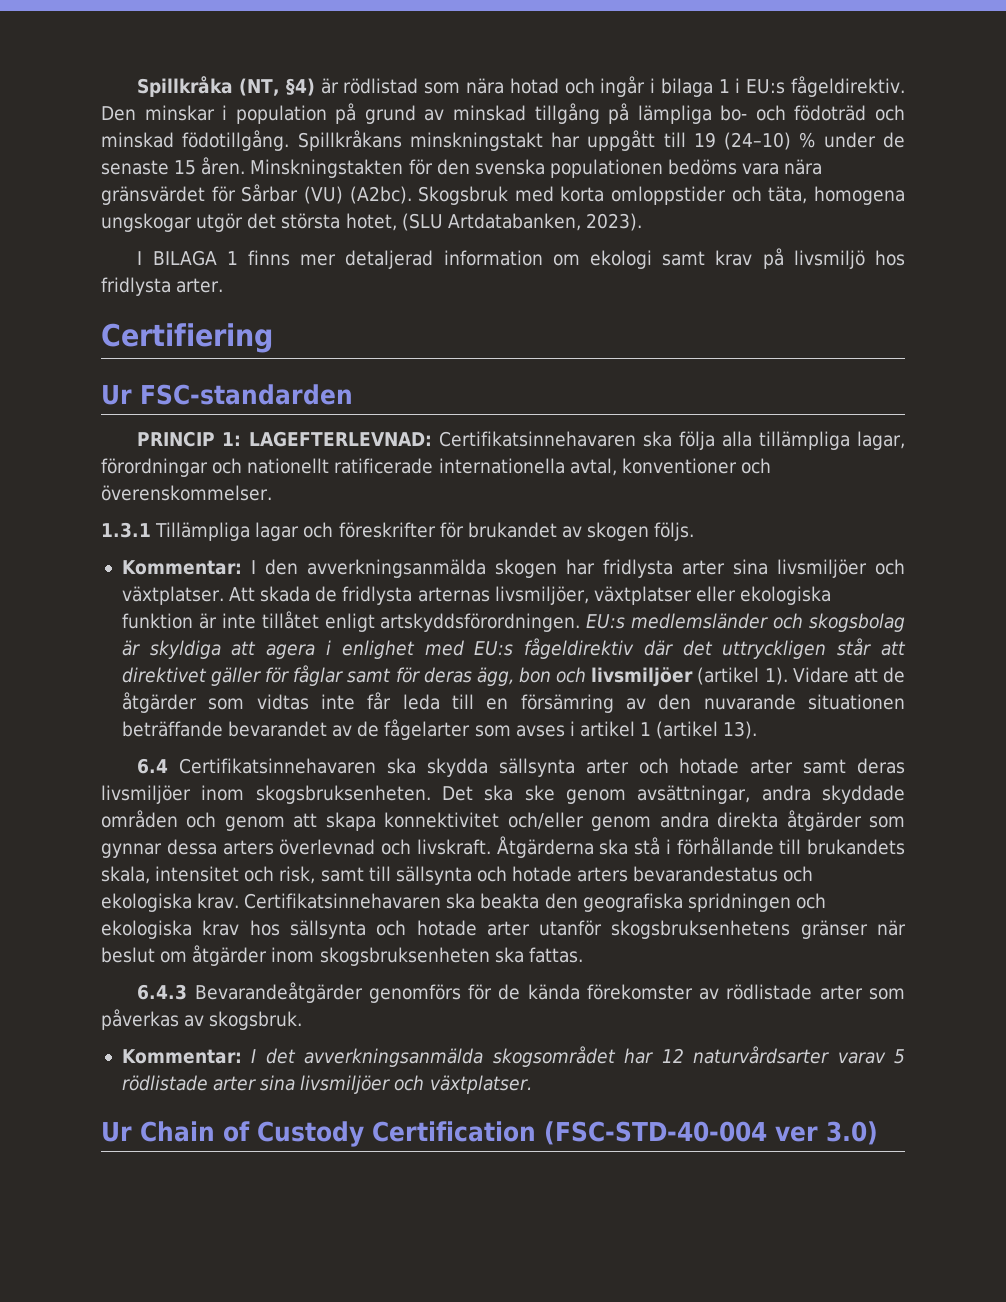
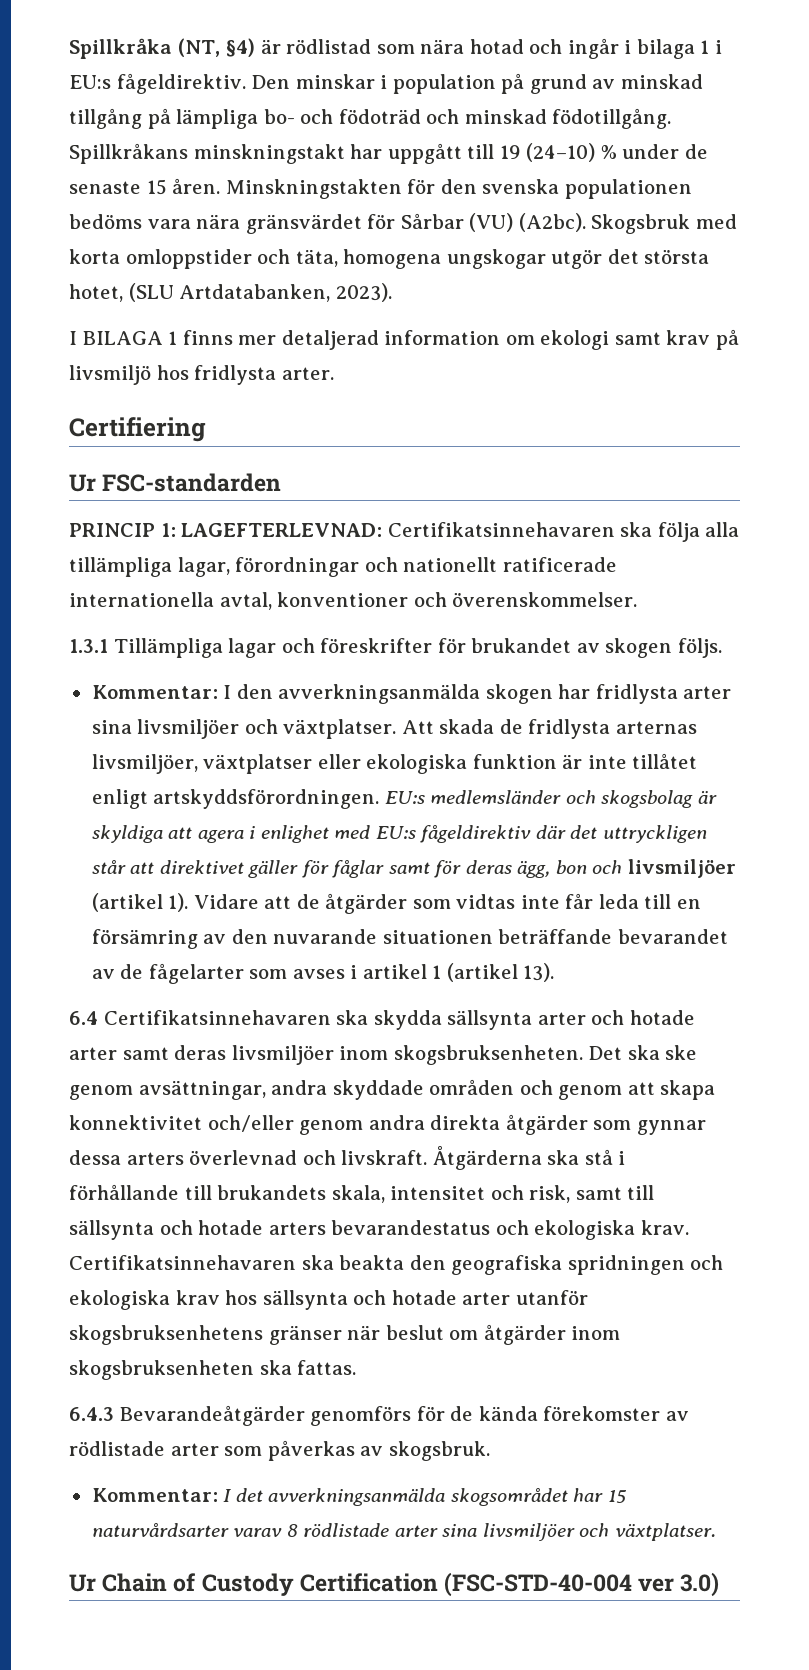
[661,1048,684,1063] 12 -> [607,1490,626,1503] 15
[893,1049,905,1064] 5 -> [286,1524,298,1537] 8

